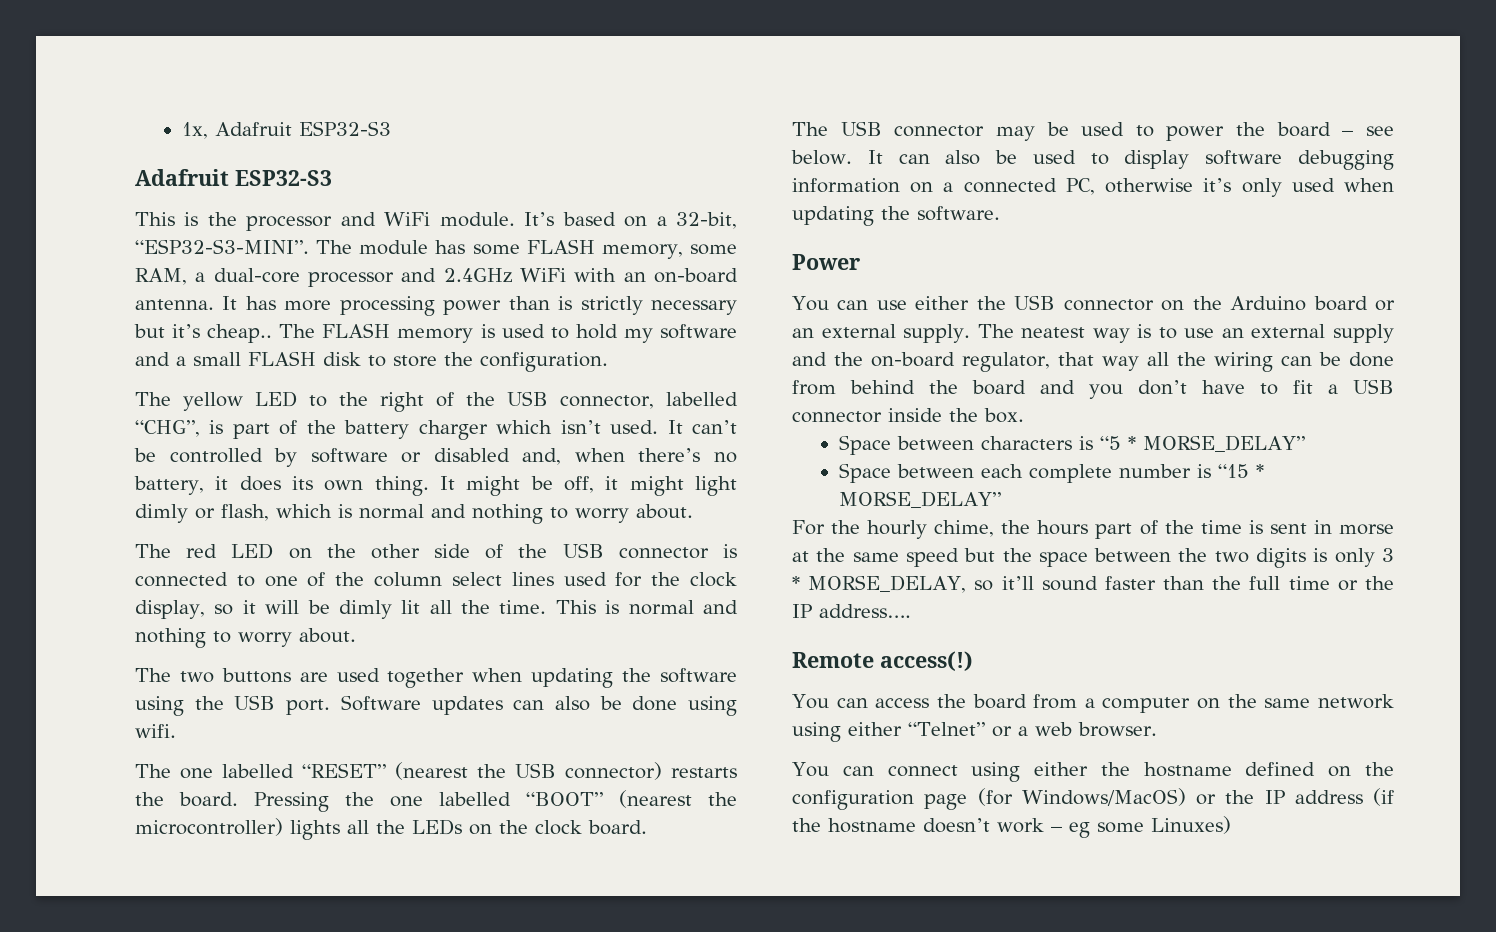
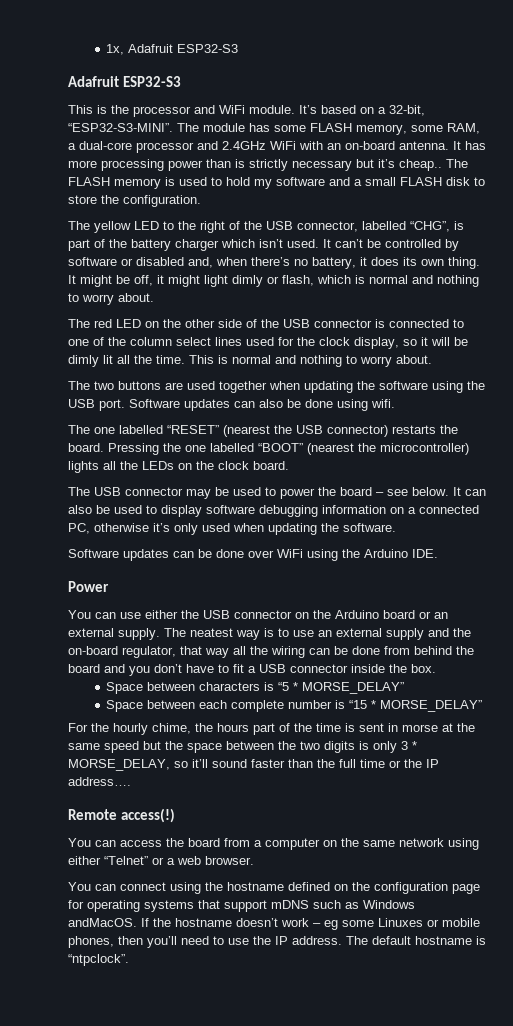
(1000, 213) none -> [68,549,438,561] // Software updates can be done over WiFi using the Arduino IDE.
[1034,762,1089,776] either -> (201, 888) none
[977,788,1394,806] (for Windows/MacOS) or the IP address (if -> [68,900,415,912] [68,918,149,927] for operating systems that support mDNS such as Windows andMacOS. If
[1151,816,1231,834] Linuxes) -> [378,918,480,927] [68,936,486,948] [68,954,129,966] Linuxes or mobile phones, then you’ll need to use the IP address. The default hostname is “ntpclock”.

